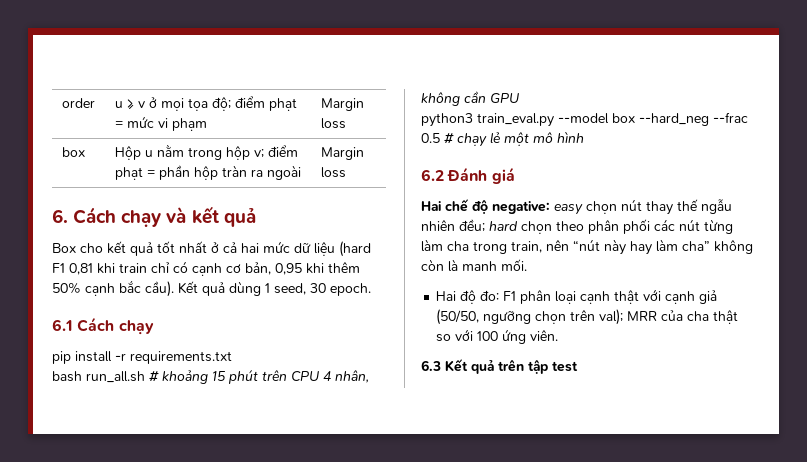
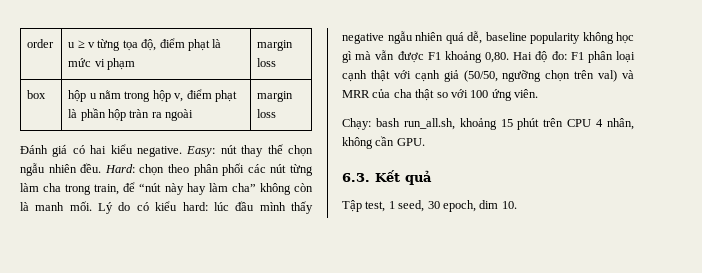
[148,96,297,111] [114,121,123,128] ở mọi tọa độ; điểm phạt = -> [97,38,222,51] từng tọa độ, điểm phạt là
[320,98,364,111] Margin -> [257,40,294,51] margin
[114,146,141,160] Hộp -> [68,90,87,102] hộp
[253,145,298,158] [114,167,155,180] v; điểm phạt = -> [174,89,237,102] [68,109,78,118] v, điểm phạt là
[320,147,364,160] [320,167,346,178] [52,206,256,227] [52,241,371,257] [52,261,360,276] [52,280,371,297] [52,317,154,335] [52,351,232,364] [52,369,369,384] [421,91,519,106] [421,112,748,127] [421,131,584,147] [421,167,515,184] [421,198,617,215] Margin loss // 6. Cách chạy và kết quả // Box cho kết quả tốt nhất ở cả hai mức dữ liệu (hard F1 0,81 khi train chỉ có cạnh cơ bản, 0,95 khi thêm 50% cạnh bắc cầu). Kết quả dùng 1 seed, 30 epoch. // 6.1 Cách chạy // pip install -r requirements.txt // bash run_all.sh # khoảng 15 phút trên CPU 4 nhân, không cần GPU // python3 train_eval.py --model box --hard_neg --frac 0.5 # chạy lẻ một mô hình // 6.2 Đánh giá // Hai chế độ negative: easy chọn -> [257,91,294,102] [257,109,277,118] [20,144,216,157] margin loss // Đánh giá có hai kiểu negative. Easy:
[701,199,732,214] [421,219,518,232] ngẫu nhiên đều; hard -> [288,145,313,157] [20,163,135,176] chọn ngẫu nhiên đều. Hard:
[546,240,569,251] nên -> [123,182,136,192] để
(527, 265) // -> [98,201,314,214] [342,31,634,44] [342,50,509,63] Lý do có kiểu hard: lúc đầu mình thấy negative ngẫu nhiên quá dễ, baseline popularity không học gì mà vẫn được F1 khoảng 0,80.
[599,309,624,325] val); -> [598,70,634,82] val) và
[421,358,578,374] 6.3 Kết quả trên tập test -> [342,118,634,130] [342,136,425,149] [342,170,432,185] [342,200,517,212] Chạy: bash run_all.sh, khoảng 15 phút trên CPU 4 nhân, không cần GPU. // 6.3. Kết quả // Tập test, 1 seed, 30 epoch, dim 10.

